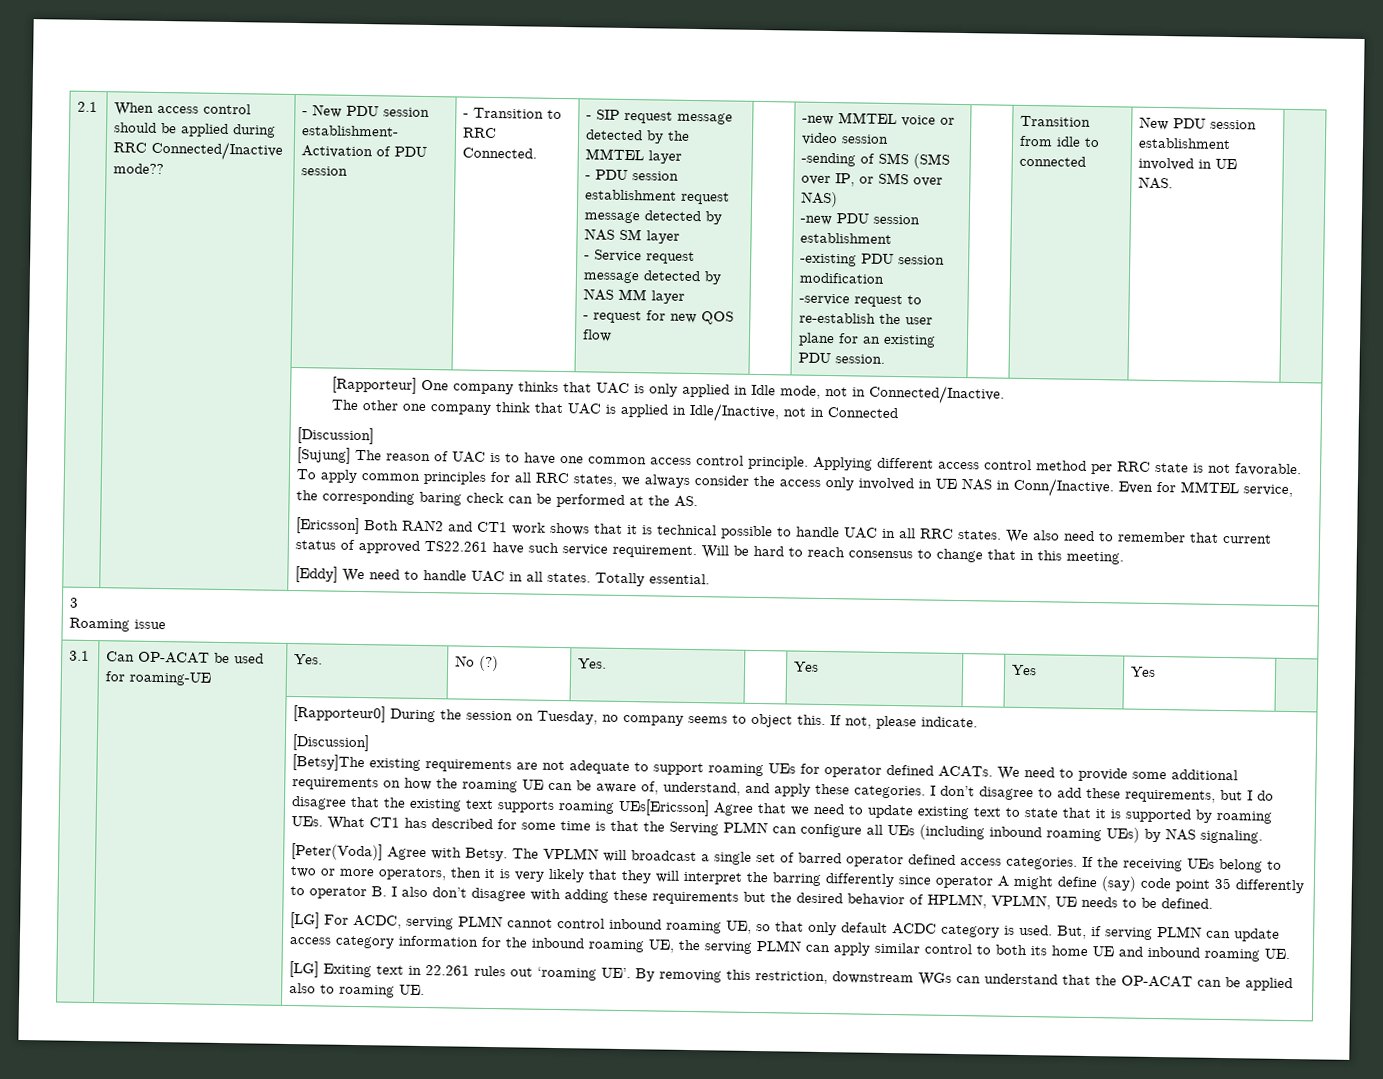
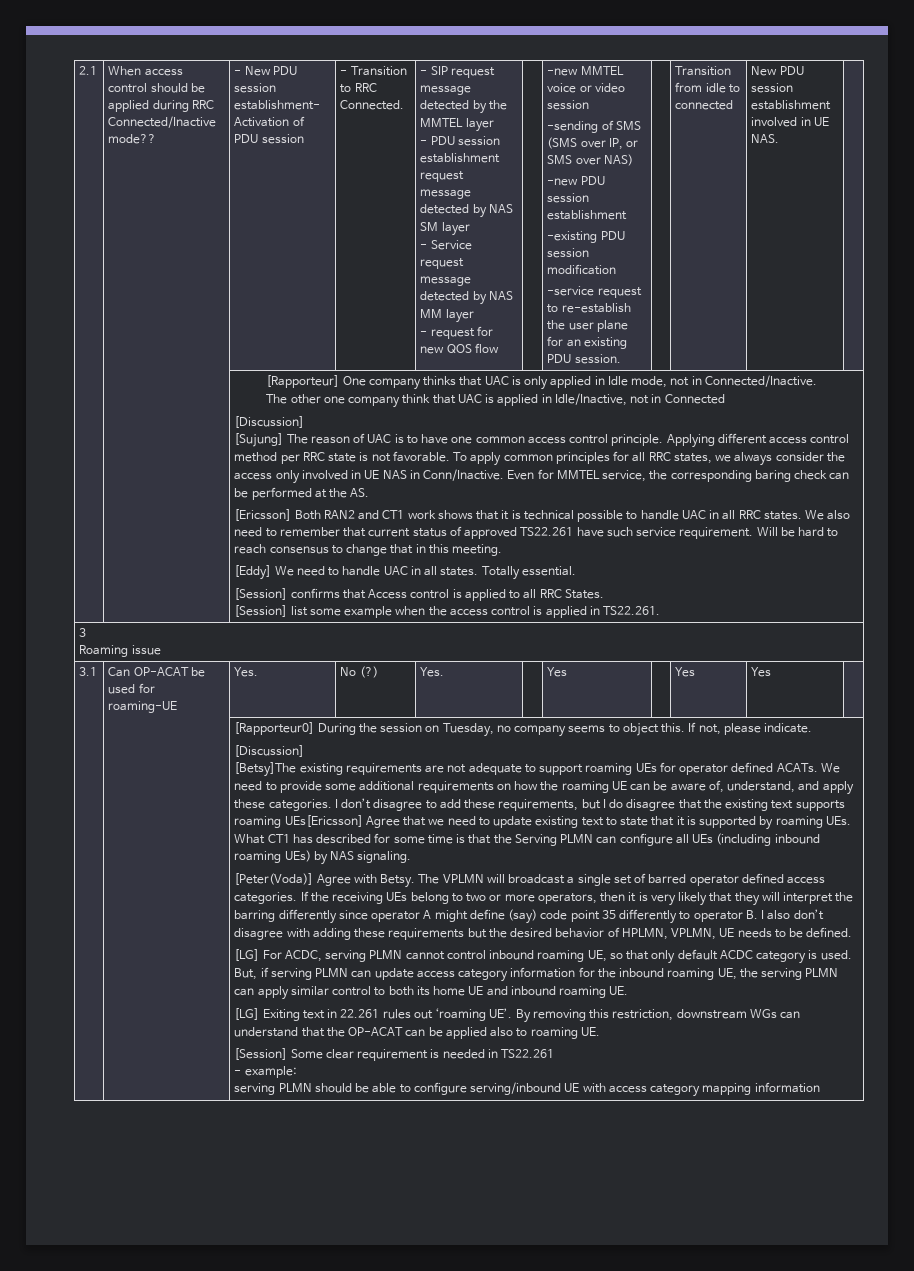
(711, 579) none -> [234,588,604,601] [234,605,661,618] // [Session] confirms that Access control is applied to all RRC States. // [Session] list some example when the access control is applied in TS22.261.
(426, 990) none -> [234,1048,555,1061] [234,1066,297,1078] [234,1082,820,1097] // [Session] Some clear requirement is needed in TS22.261 // - example: // serving PLMN should be able to configure serving/inbound UE with access category mapping information

